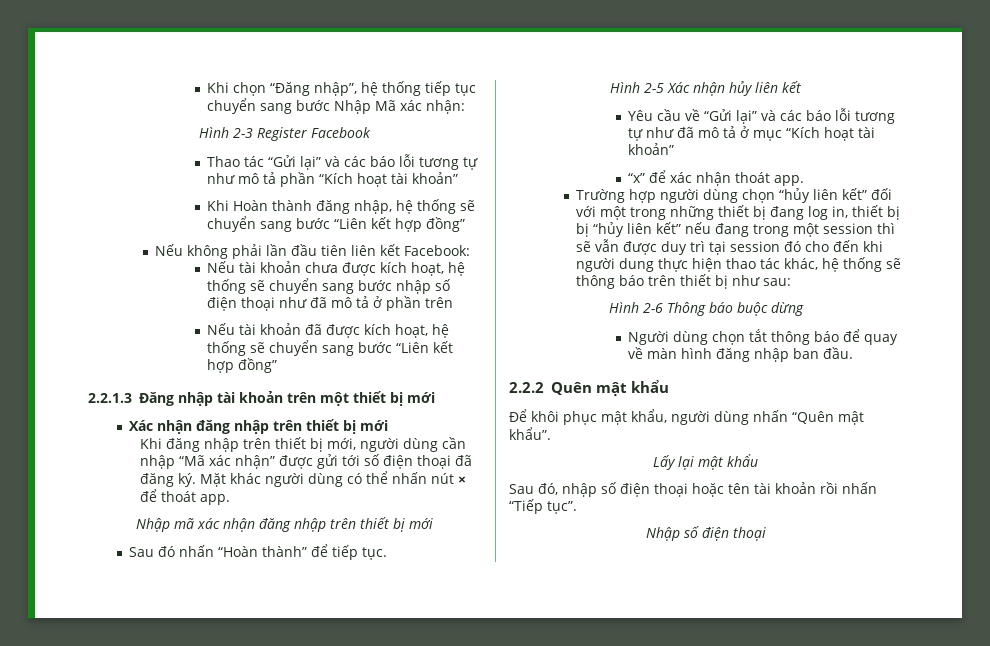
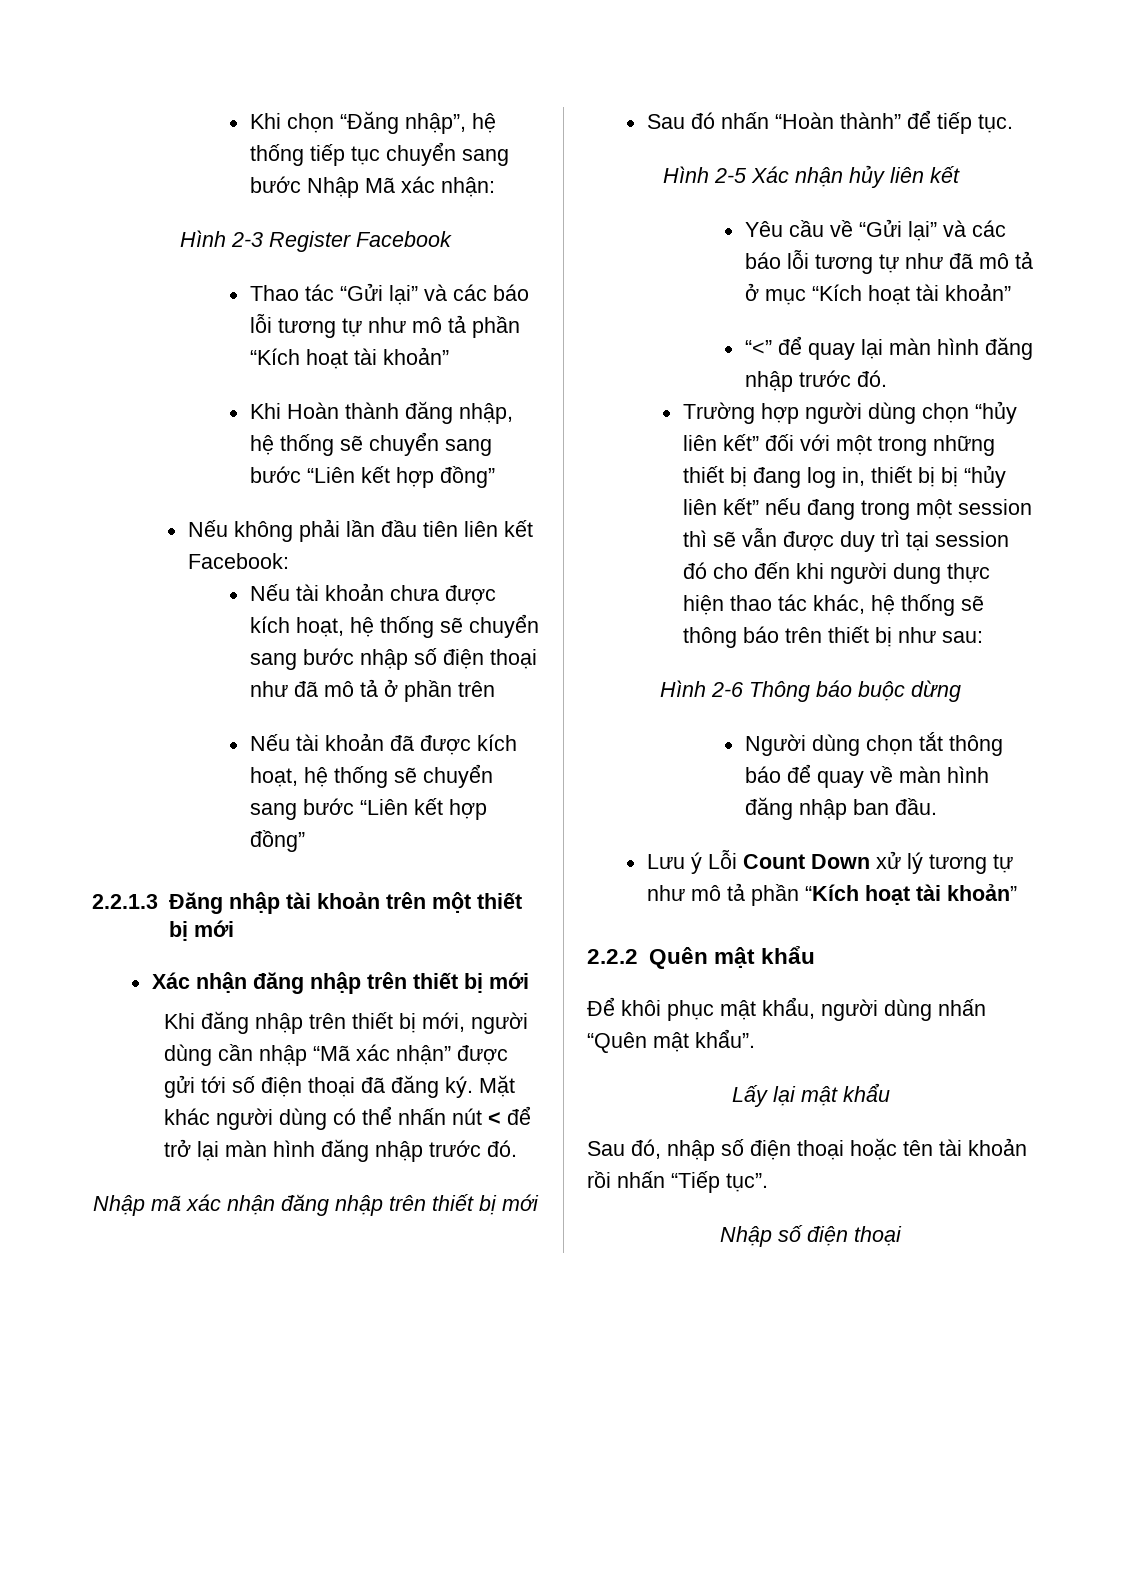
[457,476,466,484] [139,489,230,505] × để thoát app. -> [487,1106,531,1125] [163,1139,517,1162] < để trở lại màn hình đăng nhập trước đó.
[627,170,804,186] “x” để xác nhận thoát app. -> [744,336,1033,360] [744,370,887,392] “<” để quay lại màn hình đăng nhập trước đó.
(853, 353) none -> [646,850,1013,874] [646,883,1017,906] // Lưu ý Lỗi Count Down xử lý tương tự như mô tả phần “Kích hoạt tài khoản”

